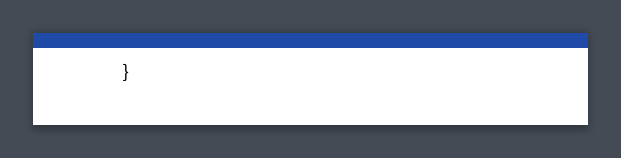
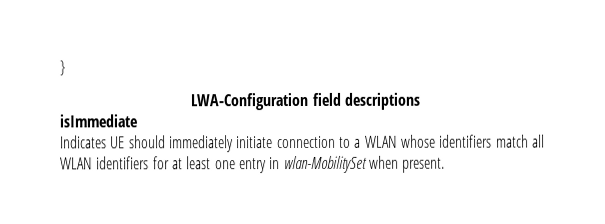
(129, 72) none -> [190,92,420,111] [60,114,138,128] [60,134,545,153] [60,155,446,174] // LWA-Configuration field descriptions // isImmediate // Indicates UE should immediately initiate connection to a WLAN whose identifiers match all WLAN identifiers for at least one entry in wlan-MobilitySet when present.

